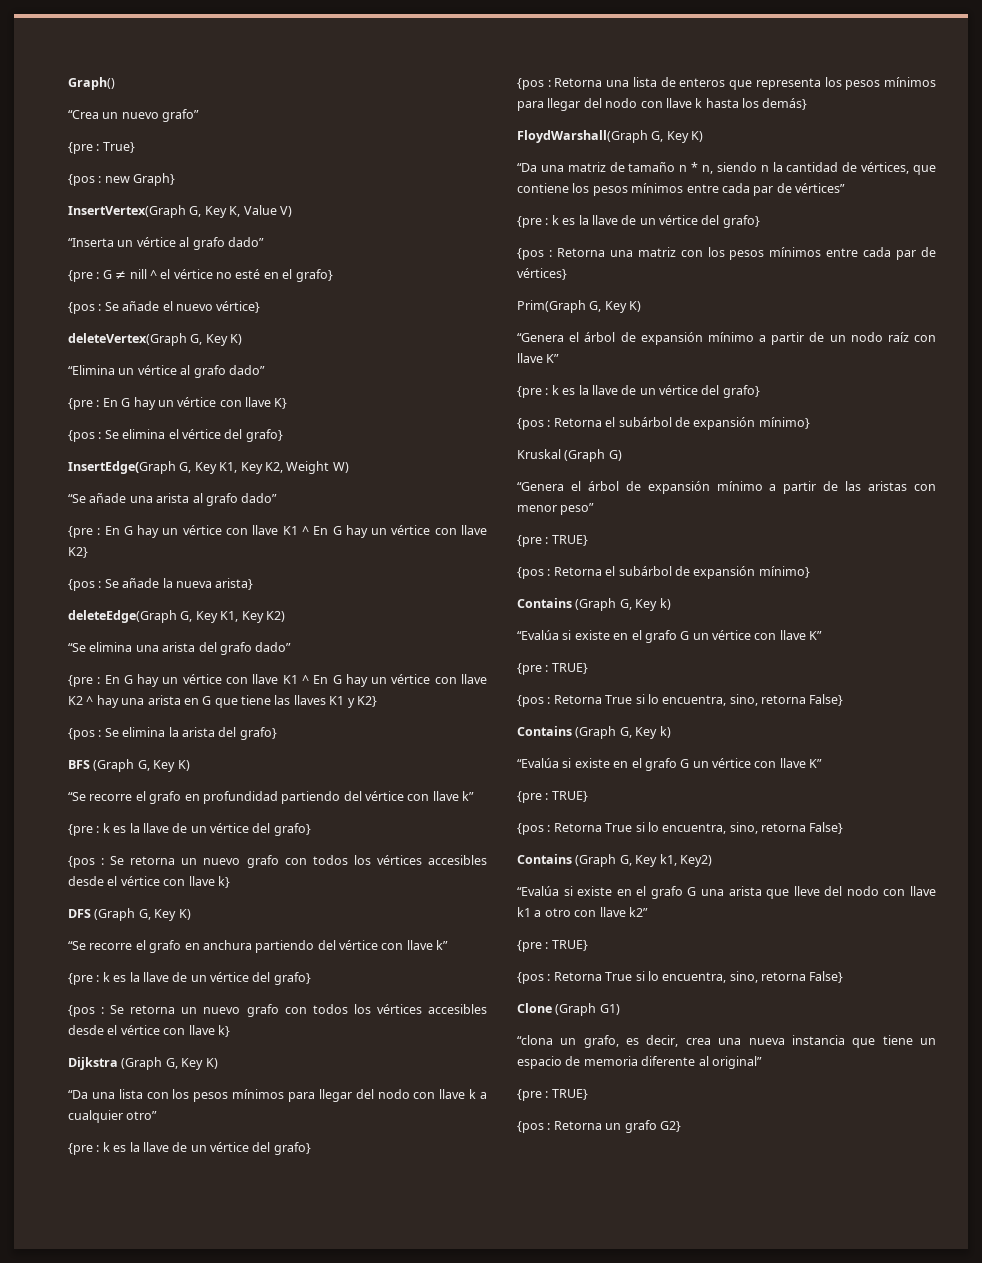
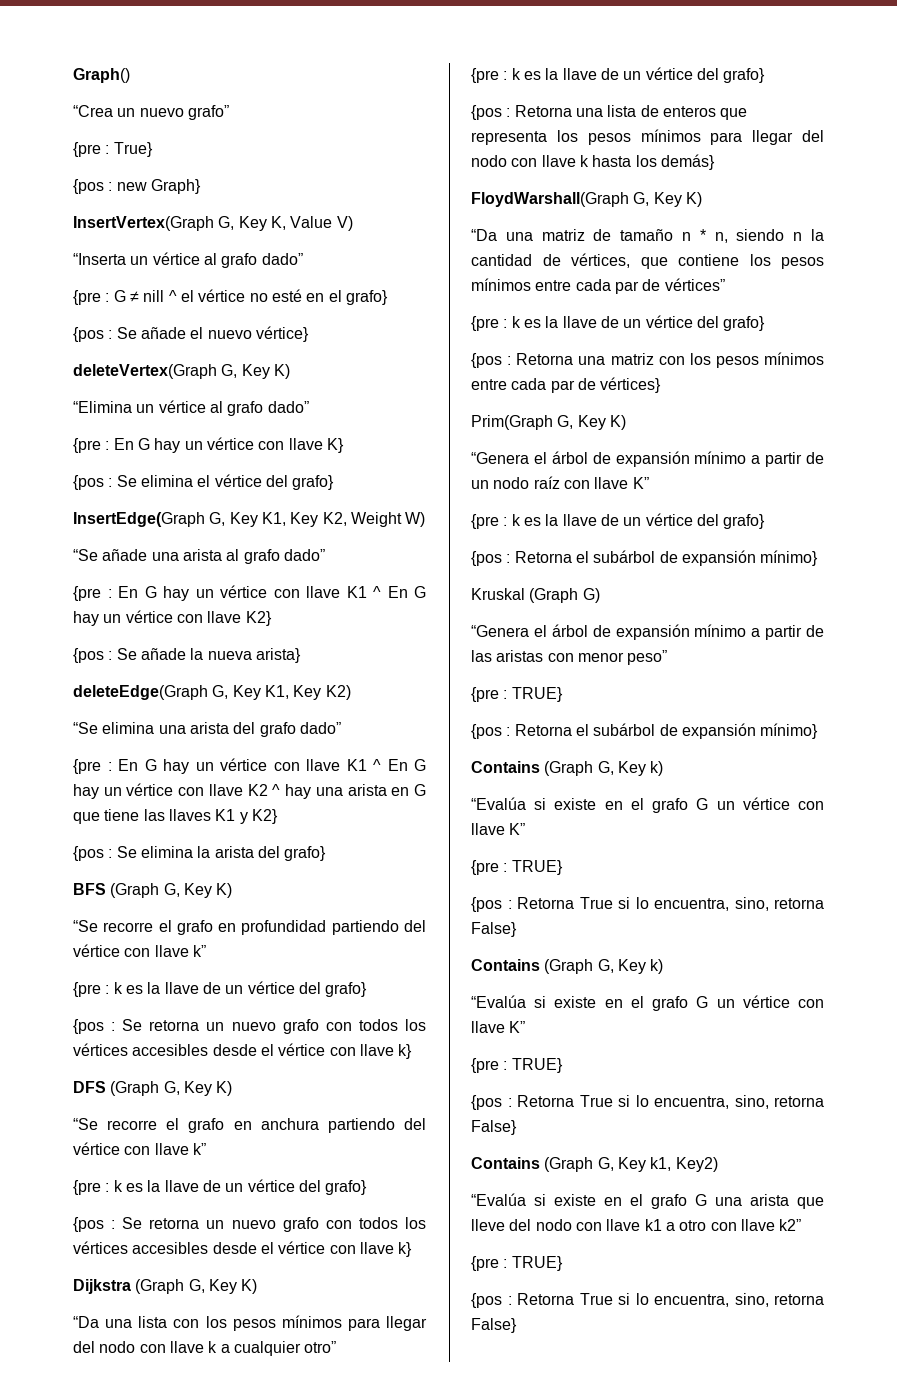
[517,1003,620,1016] [517,1035,936,1048] [517,1056,762,1069] [517,1089,588,1101] [517,1120,681,1133] // Clone (Graph G1) // “clona un grafo, es decir, crea una nueva instancia que tiene un espacio de memoria diferente al original” // {pre : TRUE} // {pos : Retorna un grafo G2} -> (517, 1325) none

